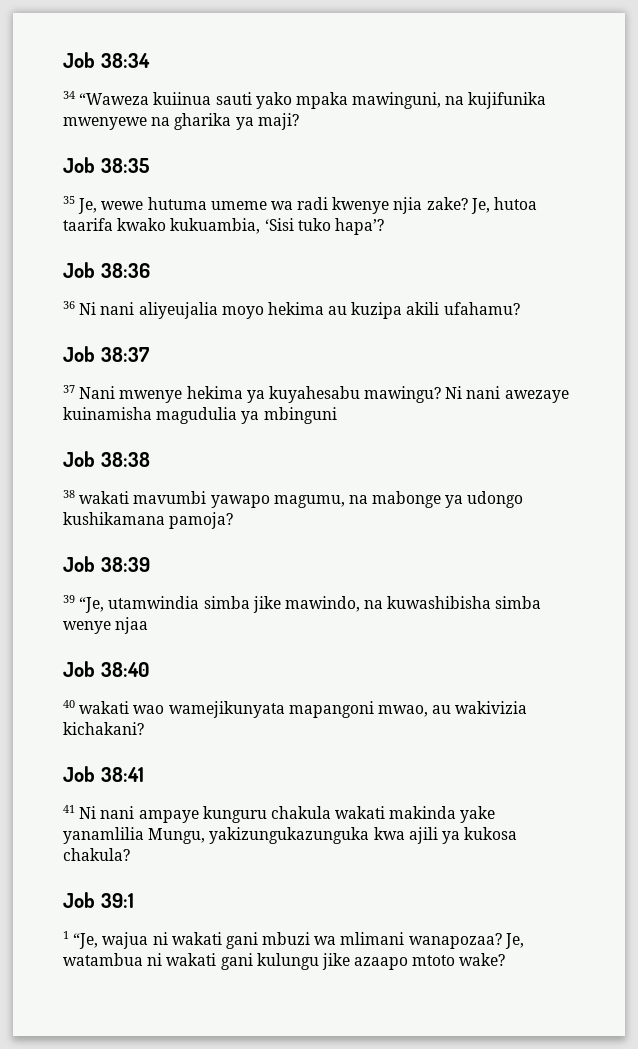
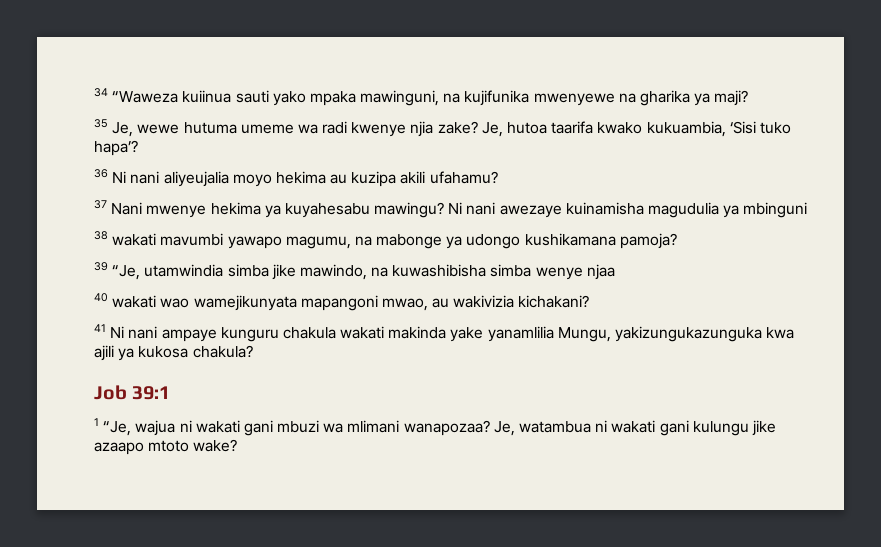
[63,52,150,68] Job 38:34 // -> (94, 92) none
[63,157,149,173] // Job 38:35 -> (749, 98) none
[63,262,150,278] // Job 38:36 -> (138, 148) none
[63,346,149,362] // Job 38:37 -> (498, 177) none
[63,451,150,467] // Job 38:38 -> (808, 210) none
[63,556,150,572] // Job 38:39 -> (677, 241) none
[63,661,150,677] // Job 38:40 -> (615, 272) none
[63,766,144,782] // Job 38:41 -> (590, 301) none

